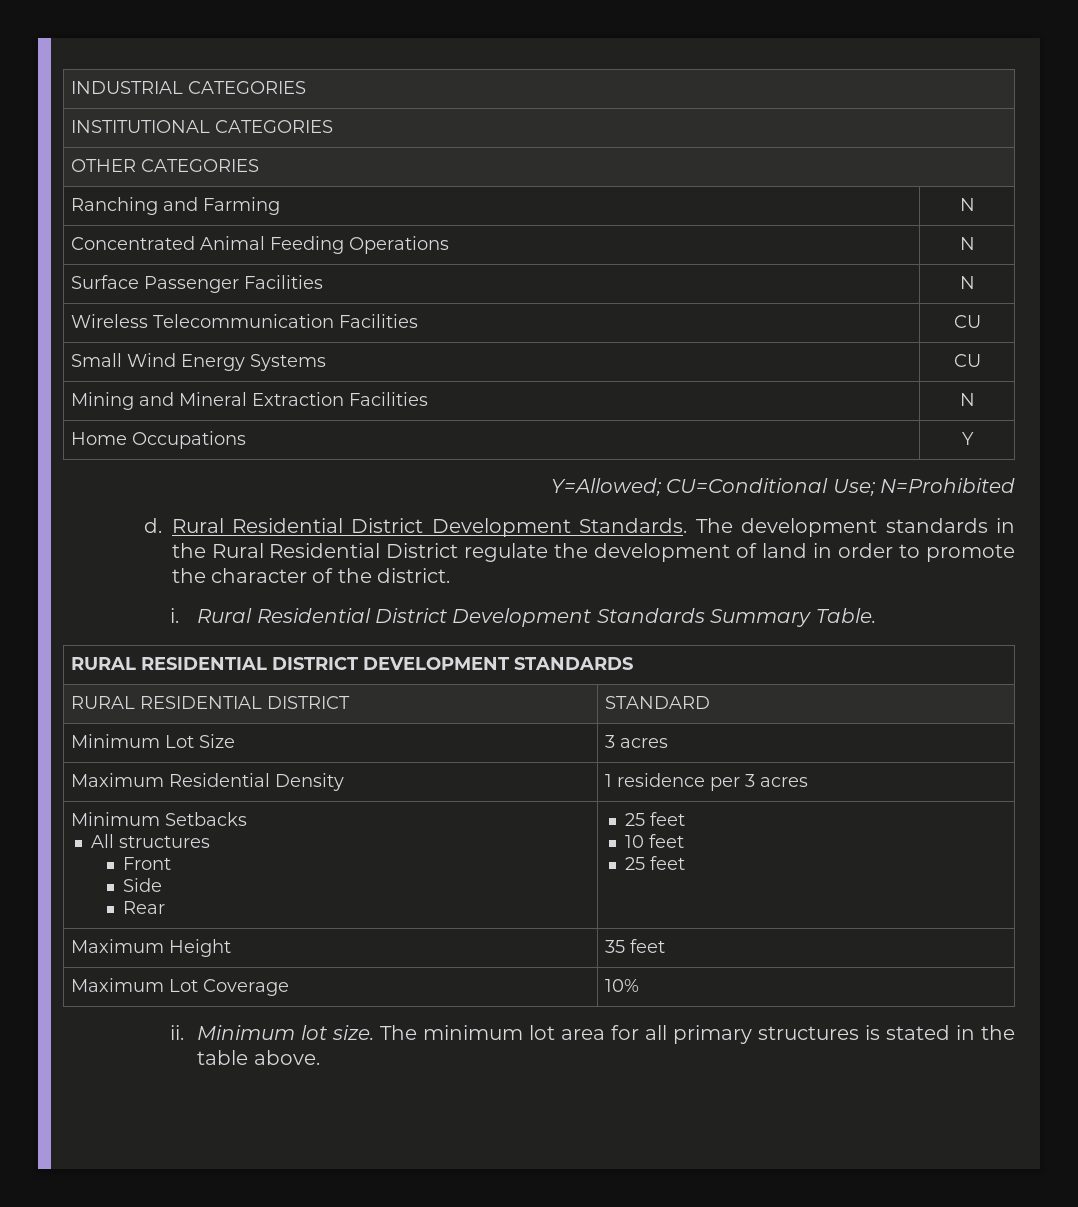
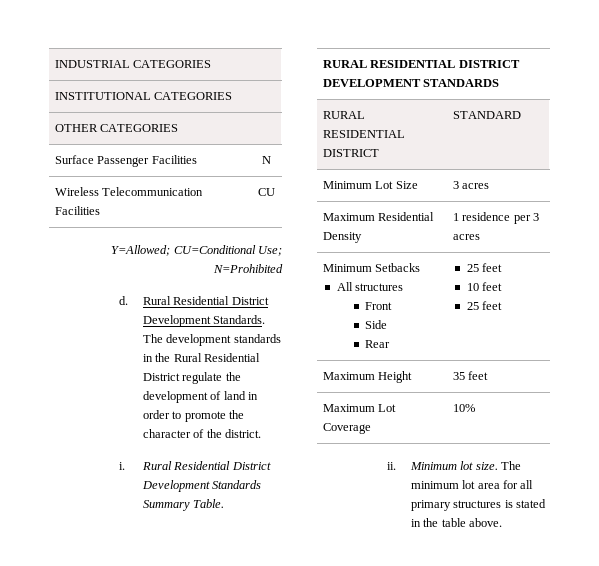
[71,197,281,215] [959,198,975,211] [71,236,450,254] [959,237,975,250] // Ranching and Farming | N // Concentrated Animal Feeding Operations | N -> (179, 128) none
[71,353,327,371] [953,354,981,367] [71,392,429,410] [959,393,975,406] [71,431,247,449] [961,432,974,445] // Small Wind Energy Systems | CU // Mining and Mineral Extraction Facilities | N // Home Occupations | Y -> (275, 192) none

